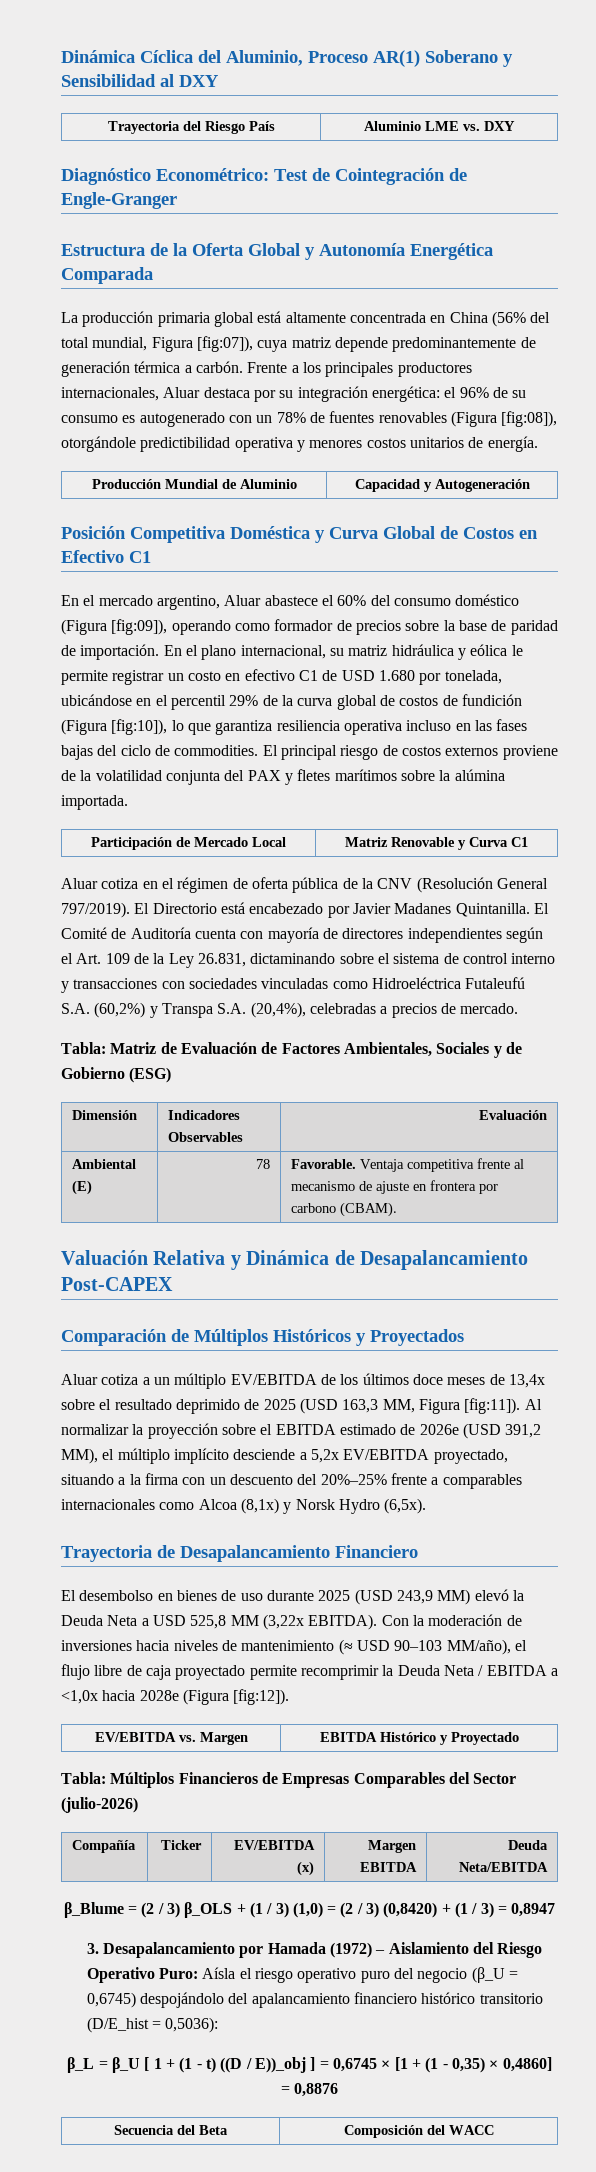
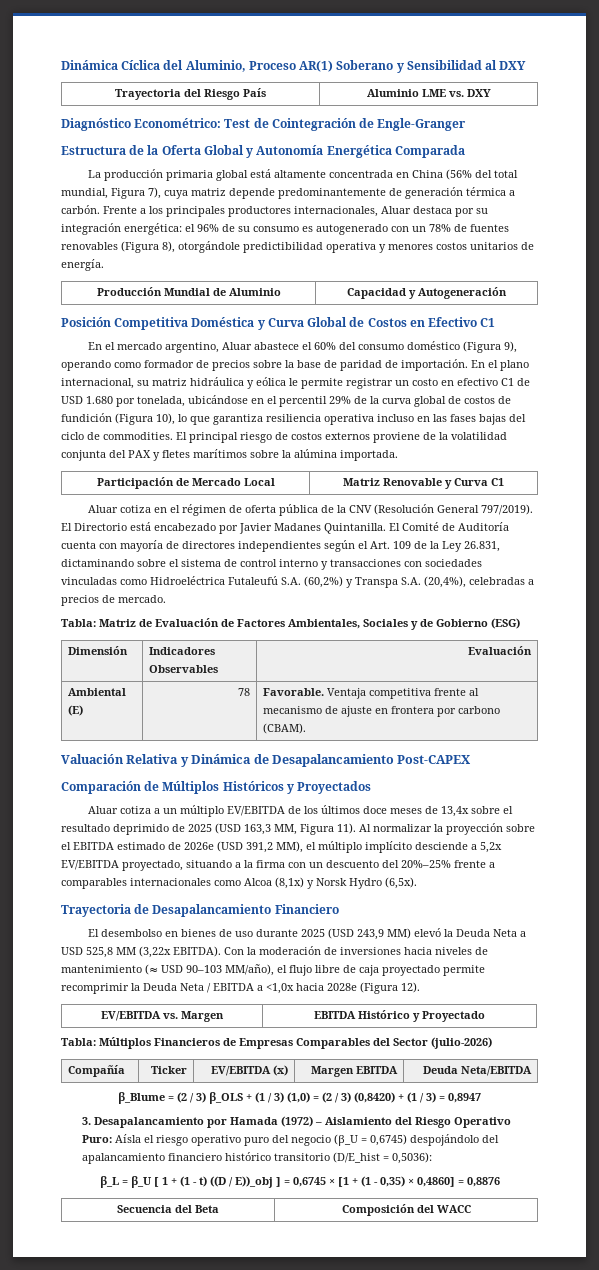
[196,336,253,352] [fig:07]), -> [148,187,161,199] 7),
[501,411,558,427] [fig:08]), -> [162,241,175,253] 8),
[111,619,168,635] [fig:09]), -> [503,341,517,353] 9),
[111,719,168,735] [fig:10]), -> [156,413,175,425] 10),
[464,1398,521,1414] [fig:11]). -> [337,823,356,834] 11).
[233,1689,290,1705] [fig:12]). -> [401,982,420,993] 12).

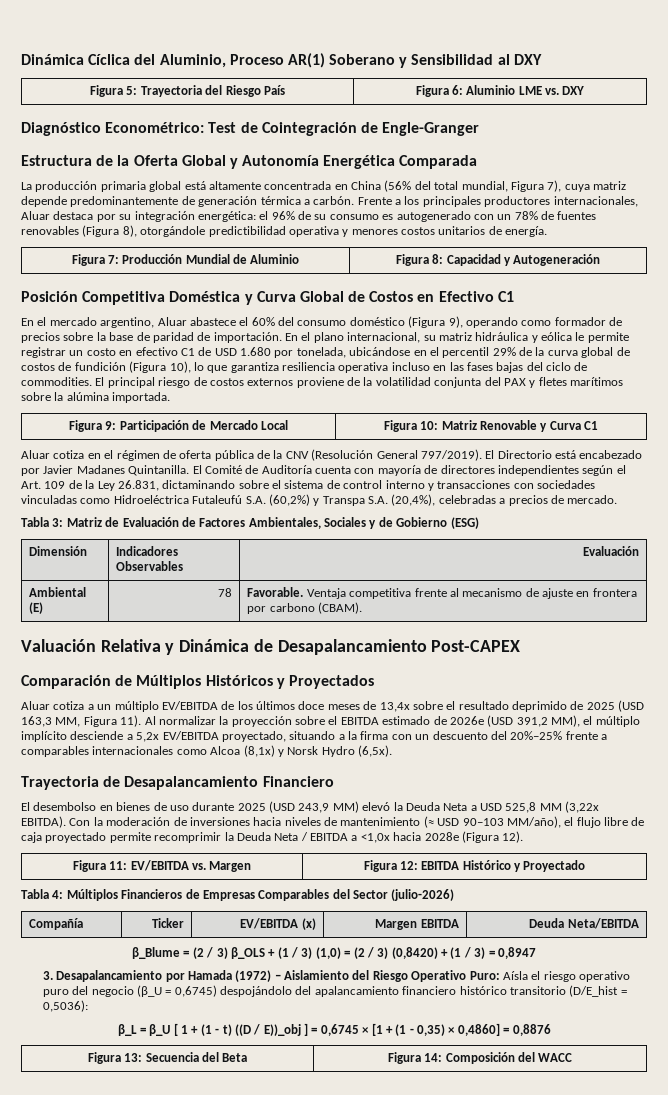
(527, 65) none -> [90,85,138,97] Figura 5:
(266, 92) none -> [415,85,463,97] Figura 6:
(104, 265) none -> [71,254,119,266] Figura 7:
(281, 292) none -> [395,254,444,266] Figura 8:
(398, 455) none -> [69,420,117,432] Figura 9:
(275, 482) none -> [383,420,439,432] Figura 10:
[61,619,96,627] Tabla: -> [21,517,64,527] Tabla 3:
(420, 987) none -> [72,860,128,872] Figura 11:
(224, 1016) none -> [363,860,418,872] Figura 12:
[61,1038,96,1046] Tabla: -> [21,889,64,899] Tabla 4:
(500, 1182) none -> [87,1052,143,1064] Figura 13:
(219, 1209) none -> [387,1052,443,1064] Figura 14:

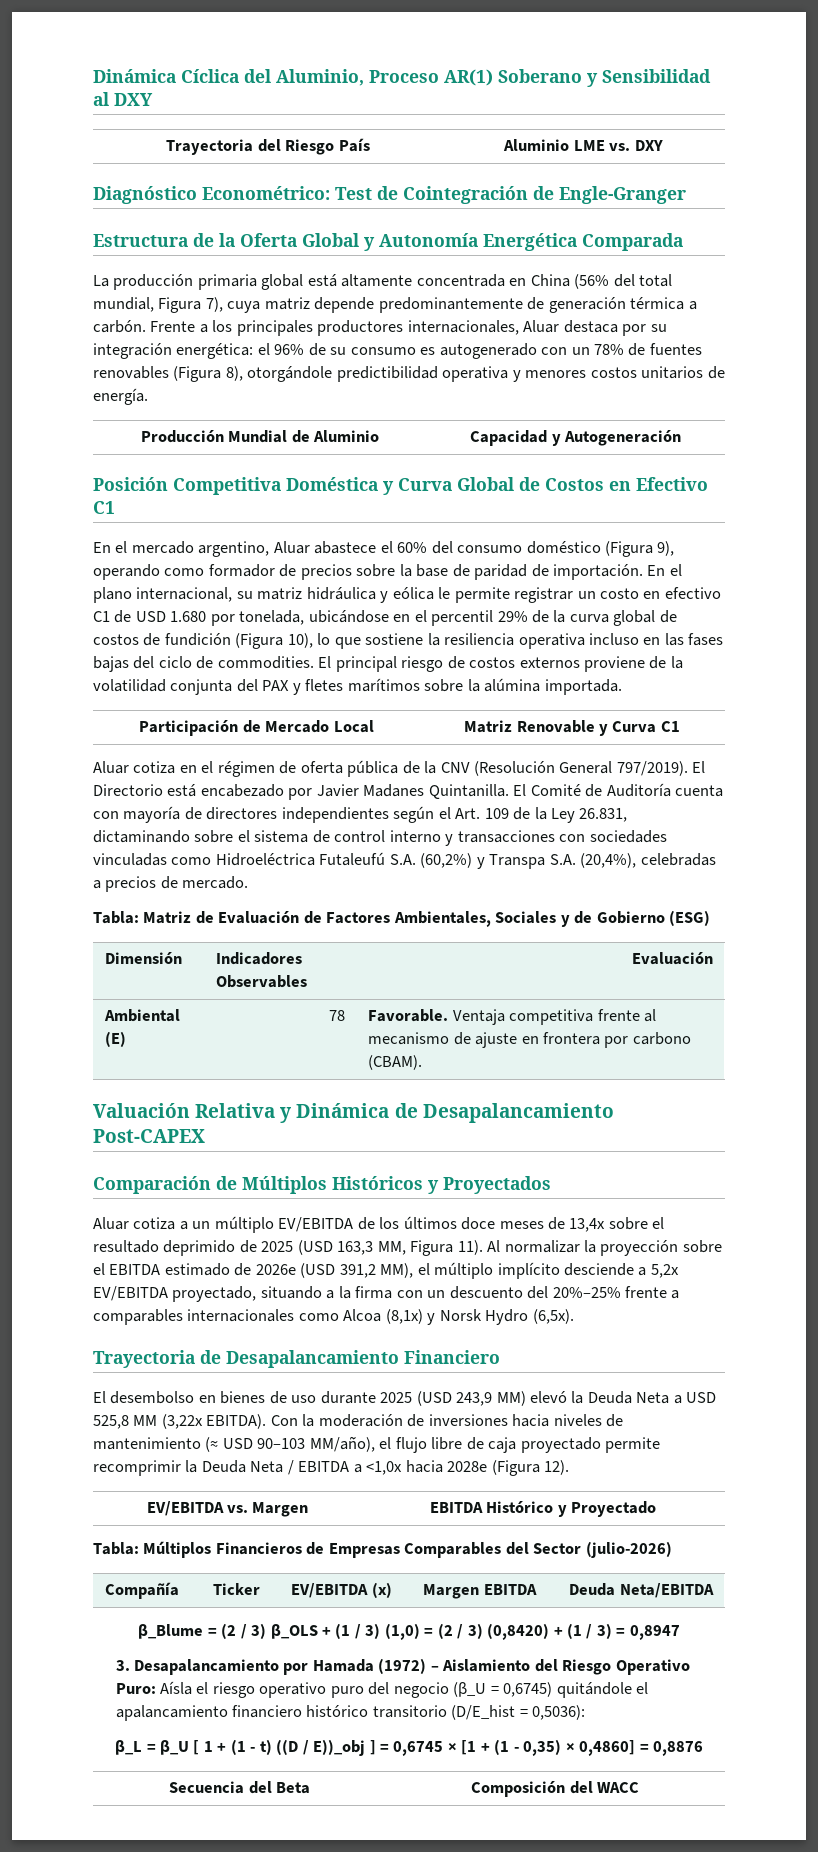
[90,85,138,97] Figura 5: -> (153, 99) none
[415,85,463,97] Figura 6: -> (370, 145) none
[71,254,119,266] Figura 7: -> (148, 396) none
[395,254,444,266] Figura 8: -> (380, 436) none
[230,362,279,373] garantiza -> [365,633,440,646] sostiene la
[69,420,117,432] Figura 9: -> (622, 687) none
[383,420,439,432] Figura 10: -> (374, 726) none
[21,517,64,527] Tabla 3: -> [93,911,139,924] Tabla:
[72,860,128,872] Figura 11: -> (570, 1467) none
[363,860,418,872] Figura 12: -> (309, 1509) none
[21,889,64,899] Tabla 4: -> [93,1542,139,1555] Tabla:
[220,986,312,997] despojándolo del -> [556,1682,649,1698] quitándole el
[87,1052,143,1064] Figura 13: -> (703, 1748) none
[387,1052,443,1064] Figura 14: -> (310, 1788) none

